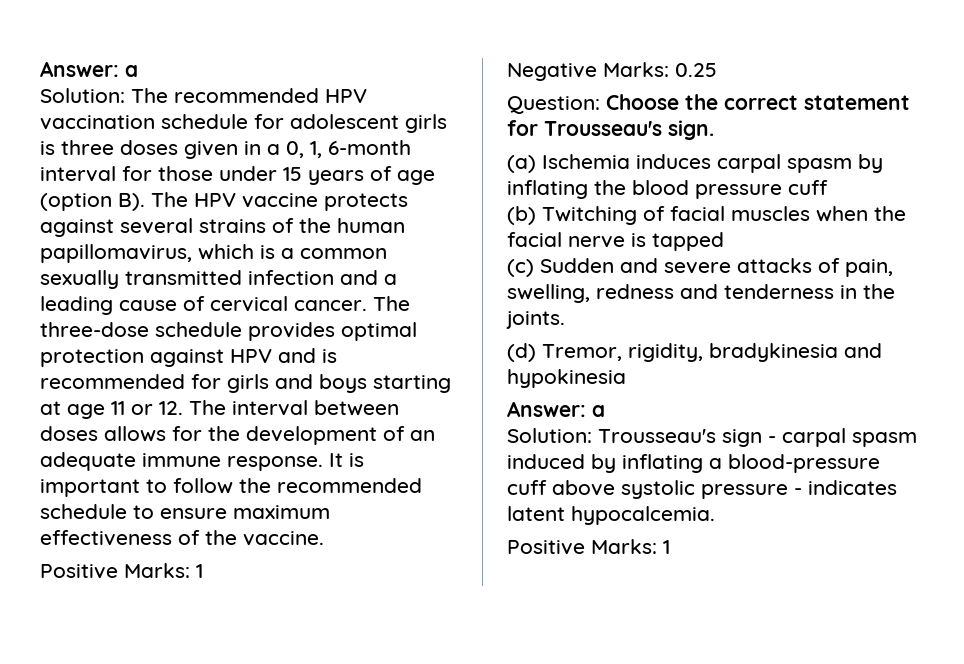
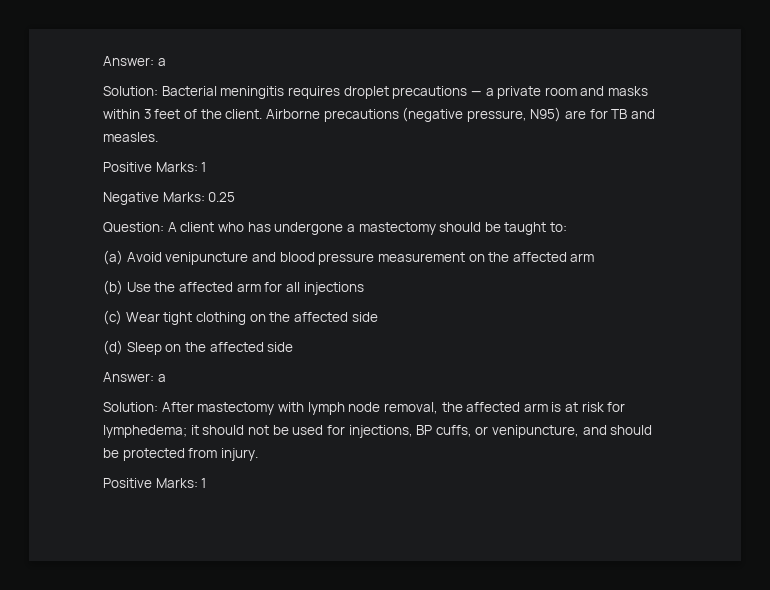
[40,61,138,77] [40,88,367,103] [40,114,447,133] [40,140,411,159] [40,166,435,185] [40,192,408,211] [40,218,405,237] [40,244,387,263] [40,270,397,289] [40,296,410,315] [40,322,417,341] [40,348,337,367] [40,374,451,393] [40,400,399,419] [40,426,435,445] [40,452,364,471] [40,478,422,497] [40,504,330,519] [40,530,324,546] Answer: a // Solution: The recommended HPV vaccination schedule for adolescent girls is three doses given in a 0, 1, 6-month interval for those under 15 years of age (option B). The HPV vaccine protects against several strains of the human papillomavirus, which is a common sexually transmitted infection and a leading cause of cervical cancer. The three-dose schedule provides optimal protection against HPV and is recommended for girls and boys starting at age 11 or 12. The interval between doses allows for the development of an adequate immune response. It is important to follow the recommended schedule to ensure maximum effectiveness of the vaccine. -> [103,56,166,66] [103,86,649,99] [103,107,656,122] [103,132,158,142] Answer: a // Solution: Bacterial meningitis requires droplet precautions — a private room and masks within 3 feet of the client. Airborne precautions (negative pressure, N95) are for TB and measles.
[606,94,910,110] [507,120,714,140] [507,154,883,173] [507,180,828,199] [507,206,906,225] [507,232,724,251] [507,258,893,277] [507,284,895,303] [506,311,565,329] [507,343,882,362] [507,369,626,388] [507,401,605,417] [507,428,917,447] [507,454,880,473] [507,480,897,499] [507,506,715,525] Choose the correct statement for Trousseau's sign. // (a) Ischemia induces carpal spasm by inflating the blood pressure cuff // (b) Twitching of facial muscles when the facial nerve is tapped // (c) Sudden and severe attacks of pain, swelling, redness and tenderness in the joints. // (d) Tremor, rigidity, bradykinesia and hypokinesia // Answer: a // Solution: Trousseau's sign - carpal spasm induced by inflating a blood-pressure cuff above systolic pressure - indicates latent hypocalcemia. -> [167,222,568,235] [103,250,595,265] [103,280,364,295] [103,310,378,325] [103,340,294,355] [103,372,166,382] [103,402,626,415] [103,425,653,438] [103,448,258,461] A client who has undergone a mastectomy should be taught to: // (a) Avoid venipuncture and blood pressure measurement on the affected arm // (b) Use the affected arm for all injections // (c) Wear tight clothing on the affected side // (d) Sleep on the affected side // Answer: a // Solution: After mastectomy with lymph node removal, the affected arm is at risk for lymphedema; it should not be used for injections, BP cuffs, or venipuncture, and should be protected from injury.

